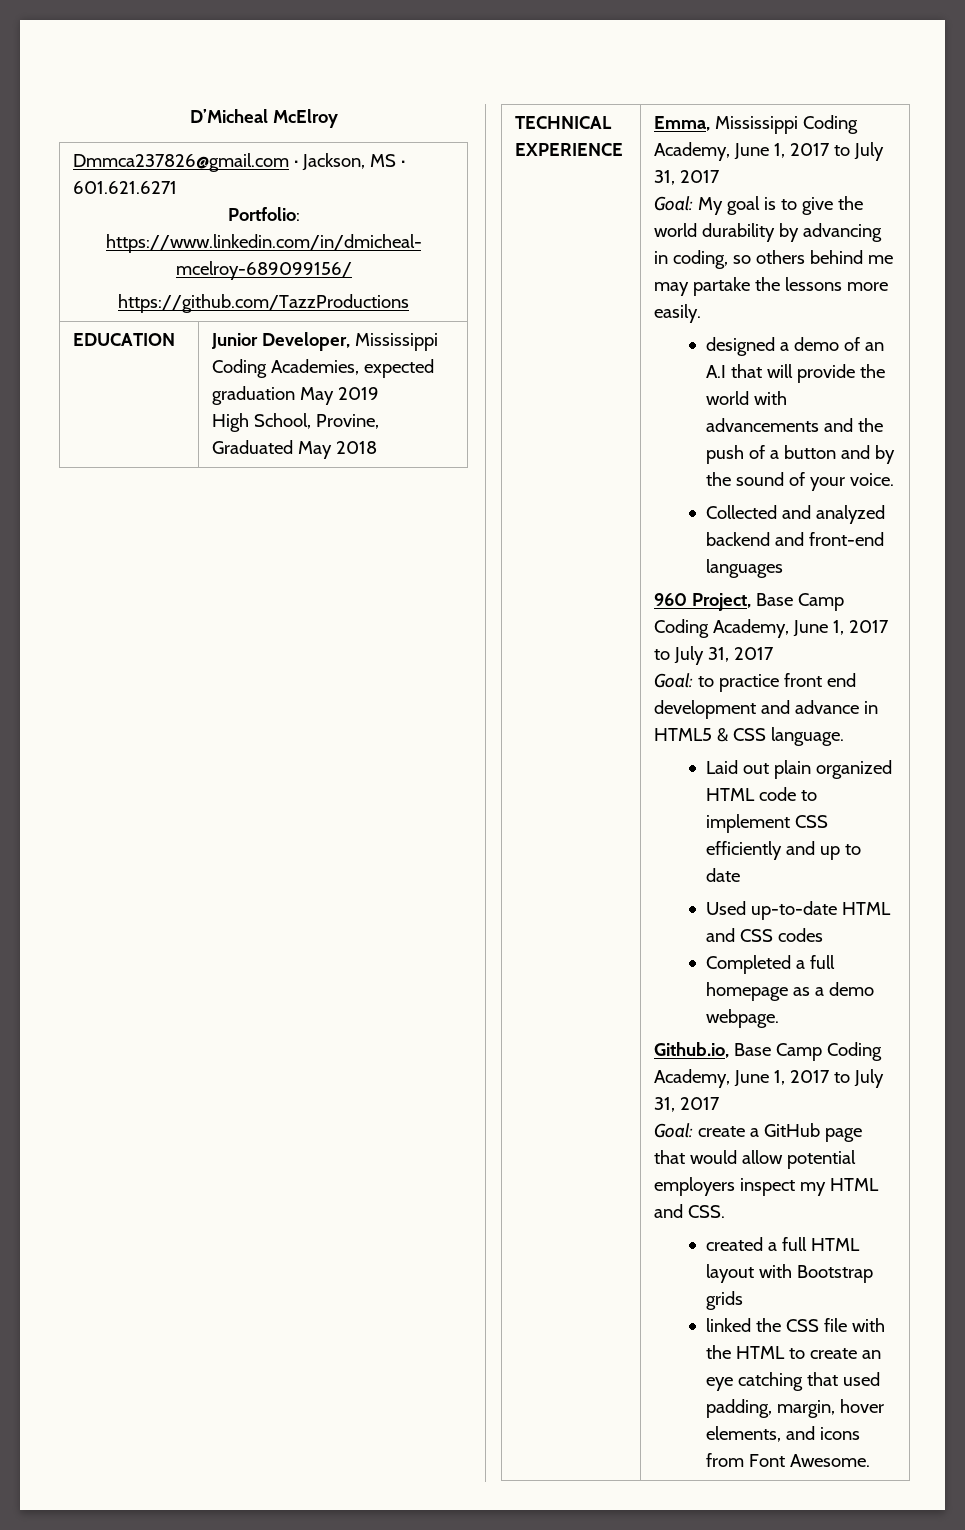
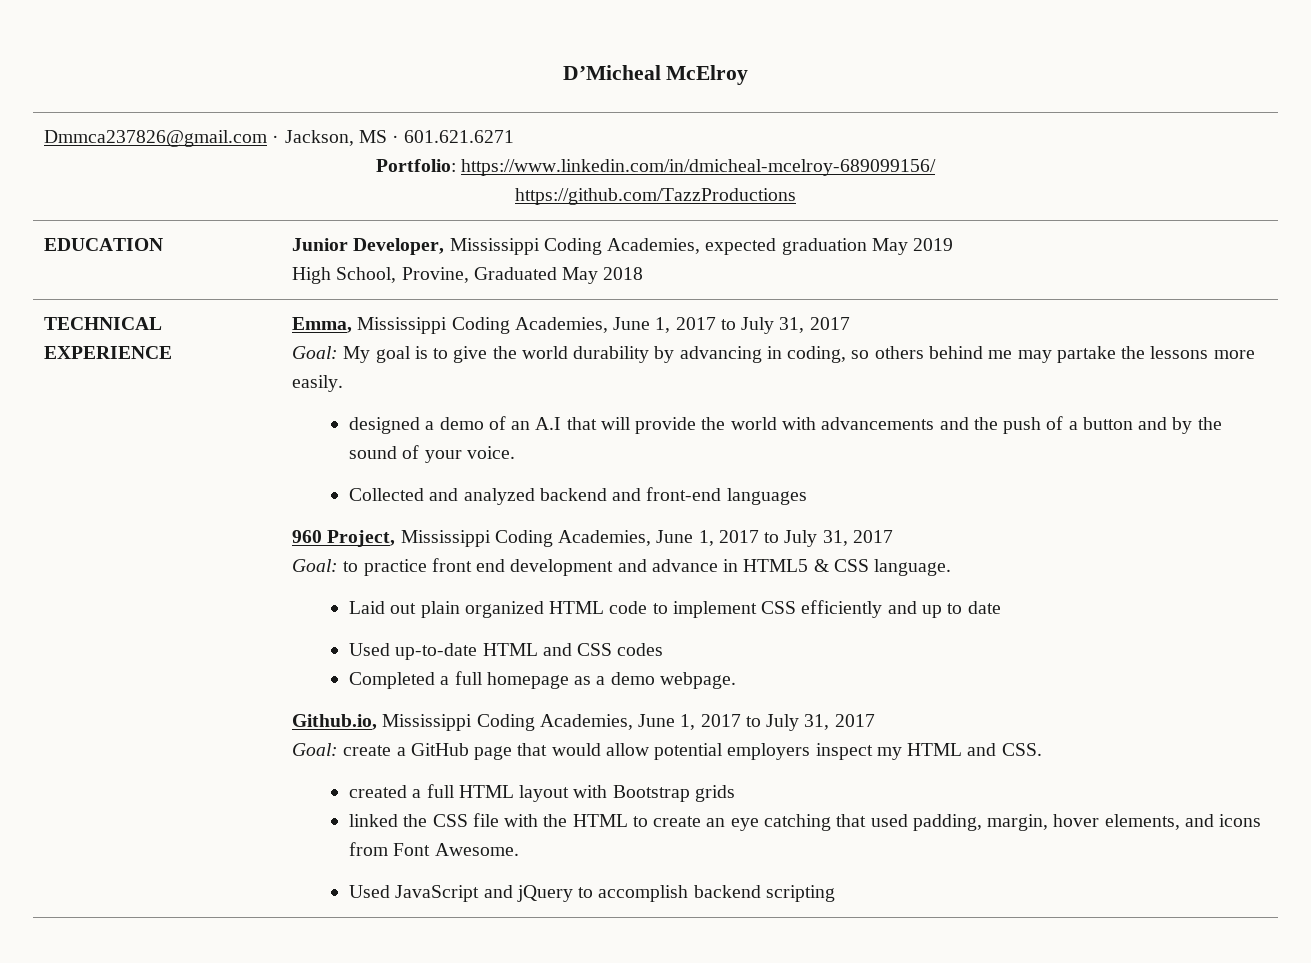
[654,142,731,161] Academy, -> [514,317,608,333] Academies,
[756,593,845,611] [654,619,790,638] Base Camp Coding Academy, -> [400,530,652,547] Mississippi Coding Academies,
[734,1042,883,1061] [654,1069,731,1088] Base Camp Coding Academy, -> [382,714,633,731] Mississippi Coding Academies,
(870, 1460) none -> [349,885,835,902] // Used JavaScript and jQuery to accomplish backend scripting

